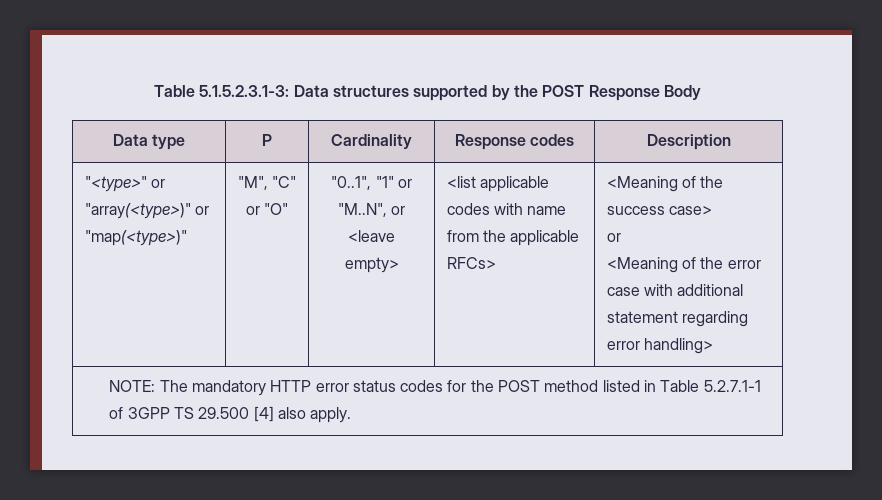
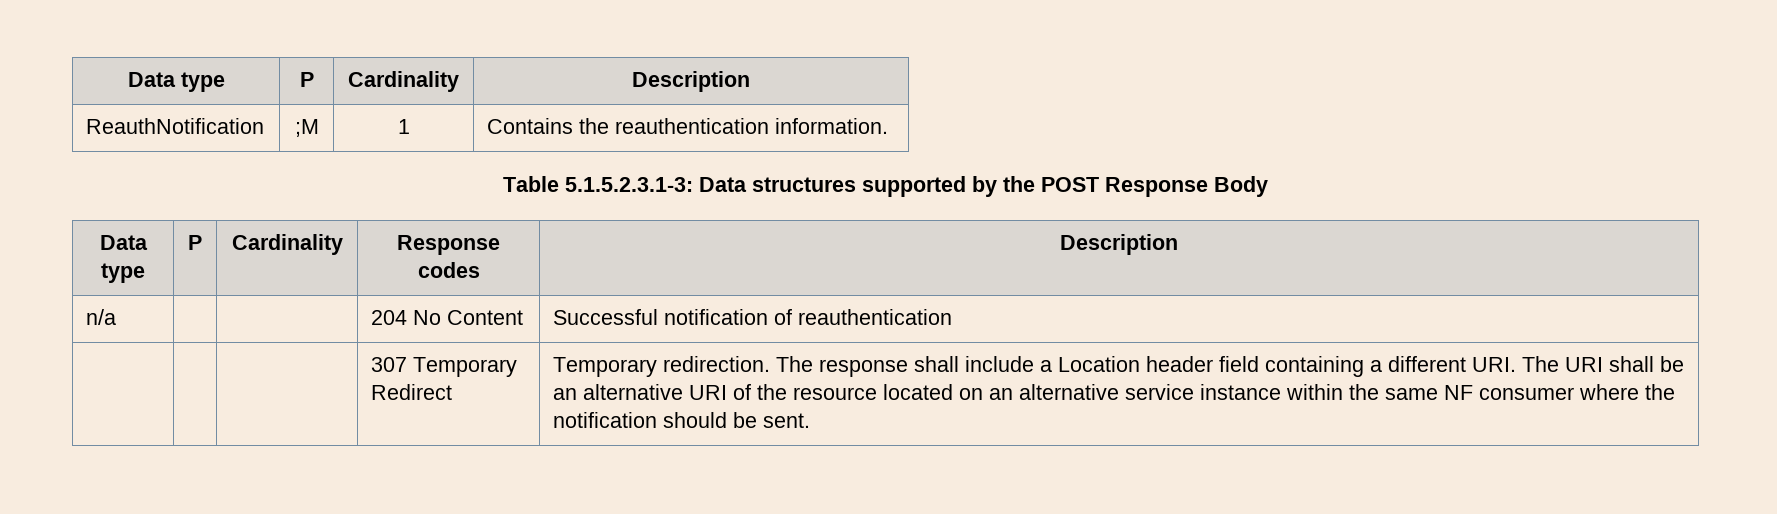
(154, 91) none -> [127,72,225,92] [299,72,314,87] [348,71,459,92] [632,71,750,92] [86,118,265,134] [294,119,319,137] [397,119,410,134] [487,118,889,134] Data type | P | Cardinality | Description // ReauthNotification | ;M | 1 | Contains the reauthentication information. //
[84,176,165,192] [84,203,209,219] [84,230,187,246] [237,176,297,190] [245,203,289,215] [331,176,412,190] [337,203,406,217] [348,230,396,242] [344,257,399,273] [446,176,549,192] [446,203,567,215] [446,230,580,246] [446,257,496,269] [606,176,724,192] [606,206,712,215] [606,233,621,242] [606,257,761,273] [606,284,744,296] [606,311,748,327] [606,338,713,354] [109,380,761,396] [109,406,352,423] "<type>" or "array(<type>)" or "map(<type>)" | "M", "C" or "O" | "0..1", "1" or "M..N", or <leave empty> | <list applicable codes with name from the applicable RFCs> | <Meaning of the success case> // or // <Meaning of the error case with additional statement regarding error handling> // NOTE: The mandatory HTTP error status codes for the POST method listed in Table 5.2.7.1-1 of 3GPP TS 29.500 [4] also apply. -> [86,309,117,325] [371,310,524,325] [553,309,953,325] [371,357,518,377] [371,384,453,400] [553,356,1685,377] [553,384,1676,400] [553,412,811,428] n/a | | | 204 No Content | Successful notification of reauthentication // | | | 307 Temporary Redirect | Temporary redirection. The response shall include a Location header field containing a different URI. The URI shall be an alternative URI of the resource located on an alternative service instance within the same NF consumer where the notification should be sent.

